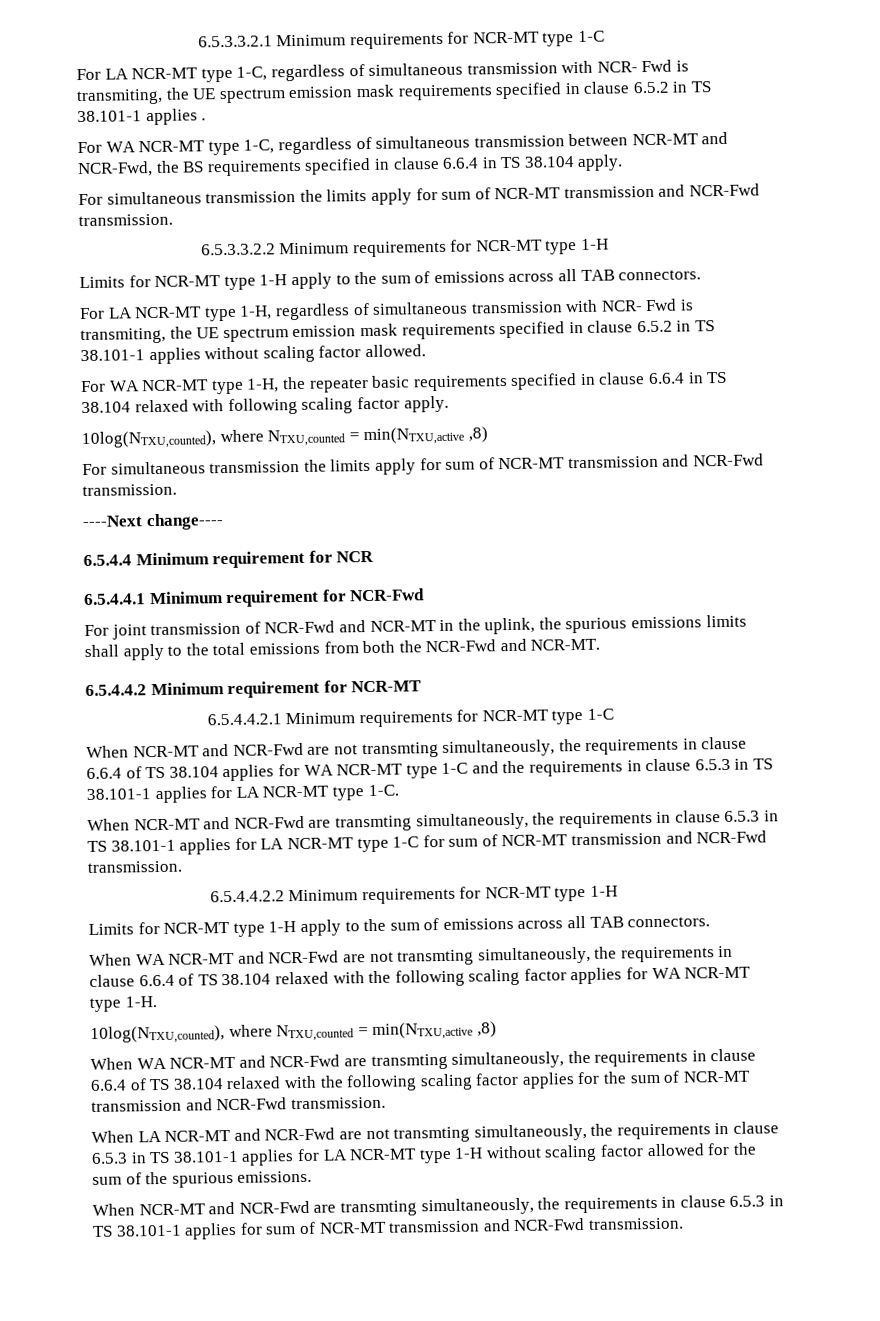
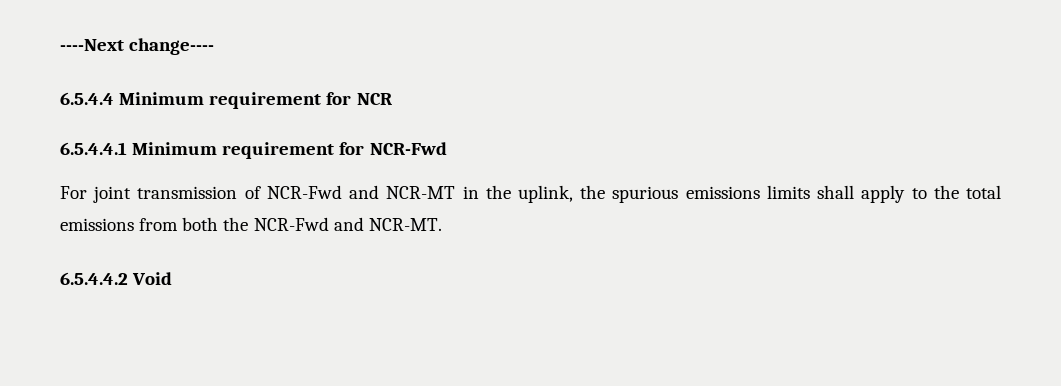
[197,30,606,50] [76,59,690,83] [76,81,712,106] [77,108,207,126] [77,131,729,156] [77,154,624,178] [78,183,761,206] [78,213,173,227] [200,238,610,258] [79,269,702,291] [79,298,695,322] [80,320,716,345] [80,344,426,365] [81,371,728,395] [81,395,449,415] [81,426,488,450] [82,453,765,476] [82,483,177,497] 6.5.3.3.2.1 Minimum requirements for NCR-MT type 1-C // For LA NCR-MT type 1-C, regardless of simultaneous transmission with NCR- Fwd is transmiting, the UE spectrum emission mask requirements specified in clause 6.5.2 in TS 38.101-1 applies . // For WA NCR-MT type 1-C, regardless of simultaneous transmission between NCR-MT and NCR-Fwd, the BS requirements specified in clause 6.6.4 in TS 38.104 apply. // For simultaneous transmission the limits apply for sum of NCR-MT transmission and NCR-Fwd transmission. // 6.5.3.3.2.2 Minimum requirements for NCR-MT type 1-H // Limits for NCR-MT type 1-H apply to the sum of emissions across all TAB connectors. // For LA NCR-MT type 1-H, regardless of simultaneous transmission with NCR- Fwd is transmiting, the UE spectrum emission mask requirements specified in clause 6.5.2 in TS 38.101-1 applies without scaling factor allowed. // For WA NCR-MT type 1-H, the repeater basic requirements specified in clause 6.6.4 in TS 38.104 relaxed with following scaling factor apply. // 10log(NTXU,counted), where NTXU,counted = min(NTXU,active ,8) // For simultaneous transmission the limits apply for sum of NCR-MT transmission and NCR-Fwd transmission. // -> (60, 45) none
[150,680,423,699] [206,708,615,728] [86,736,748,759] [86,758,774,782] [86,784,399,804] [87,810,780,832] [87,830,768,855] [87,860,182,873] [209,885,619,905] [88,915,711,937] [89,945,734,966] [89,966,752,987] [89,996,157,1012] [90,1021,497,1044] [90,1048,757,1071] [90,1070,750,1092] [91,1096,386,1112] [91,1121,780,1143] [91,1142,757,1166] [92,1170,313,1188] [92,1195,785,1217] [92,1217,684,1240] Minimum requirement for NCR-MT // 6.5.4.4.2.1 Minimum requirements for NCR-MT type 1-C // When NCR-MT and NCR-Fwd are not transmting simultaneously, the requirements in clause 6.6.4 of TS 38.104 applies for WA NCR-MT type 1-C and the requirements in clause 6.5.3 in TS 38.101-1 applies for LA NCR-MT type 1-C. // When NCR-MT and NCR-Fwd are transmting simultaneously, the requirements in clause 6.5.3 in TS 38.101-1 applies for LA NCR-MT type 1-C for sum of NCR-MT transmission and NCR-Fwd transmission. // 6.5.4.4.2.2 Minimum requirements for NCR-MT type 1-H // Limits for NCR-MT type 1-H apply to the sum of emissions across all TAB connectors. // When WA NCR-MT and NCR-Fwd are not transmting simultaneously, the requirements in clause 6.6.4 of TS 38.104 relaxed with the following scaling factor applies for WA NCR-MT type 1-H. // 10log(NTXU,counted), where NTXU,counted = min(NTXU,active ,8) // When WA NCR-MT and NCR-Fwd are transmting simultaneously, the requirements in clause 6.6.4 of TS 38.104 relaxed with the following scaling factor applies for the sum of NCR-MT transmission and NCR-Fwd transmission. // When LA NCR-MT and NCR-Fwd are not transmting simultaneously, the requirements in clause 6.5.3 in TS 38.101-1 applies for LA NCR-MT type 1-H without scaling factor allowed for the sum of the spurious emissions. // When NCR-MT and NCR-Fwd are transmting simultaneously, the requirements in clause 6.5.3 in TS 38.101-1 applies for sum of NCR-MT transmission and NCR-Fwd transmission. -> [132,272,173,285] Void

